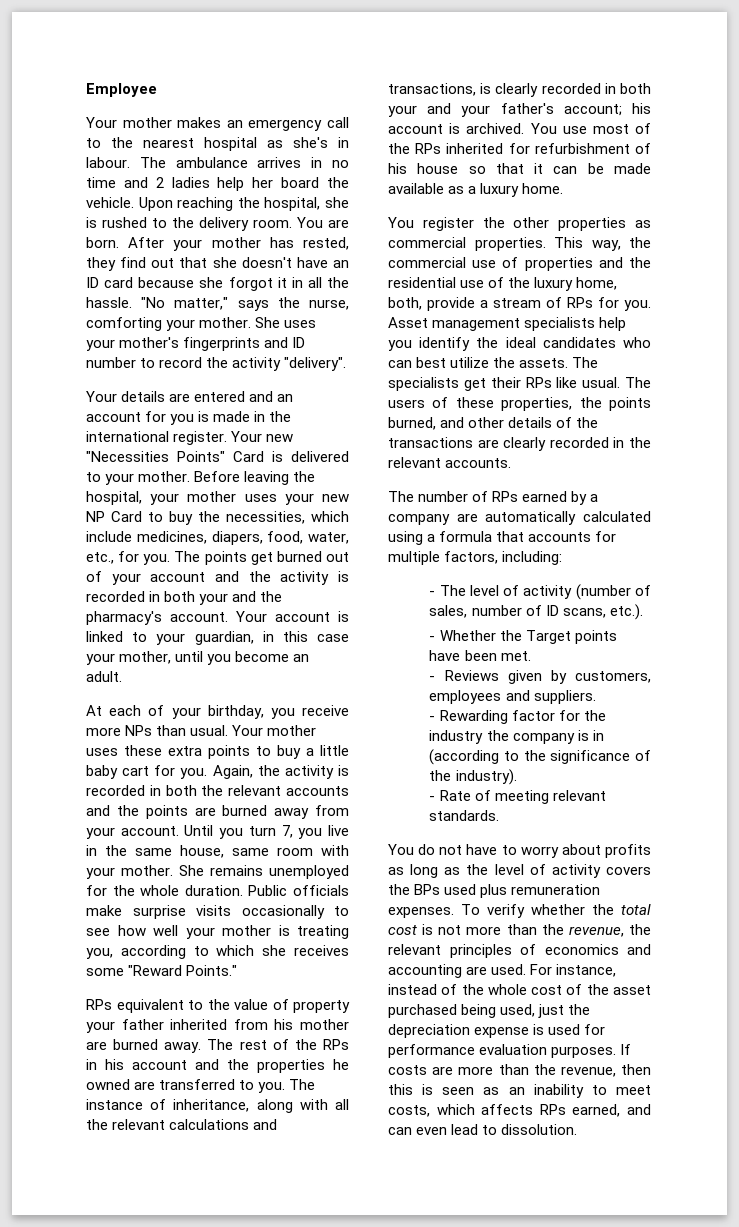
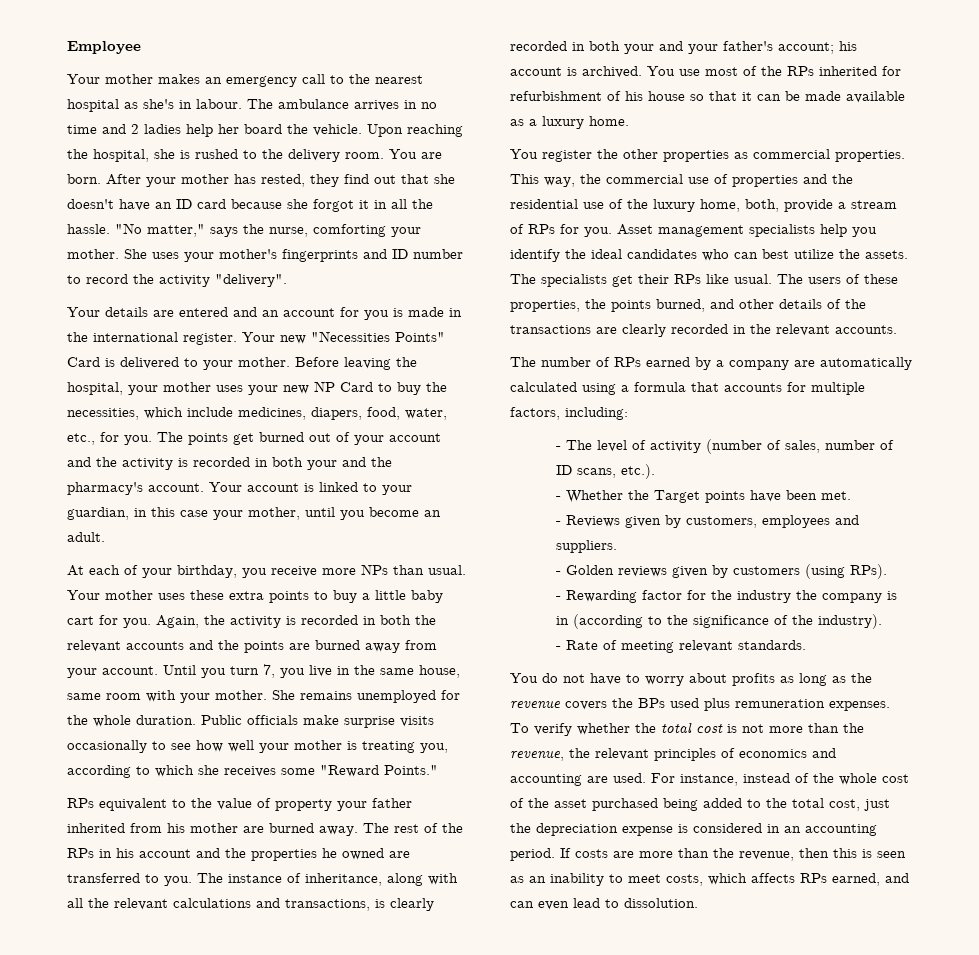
(596, 697) none -> [555,564,887,579] // - Golden reviews given by customers (using RPs).
[494,864,601,878] level of activity -> [510,701,561,709] revenue
[500,1004,536,1017] used, -> [703,798,860,811] added to the total cost,
[548,1024,606,1035] [388,1044,617,1058] used for performance evaluation purposes. -> [693,823,877,836] [510,848,555,861] considered in an accounting period.

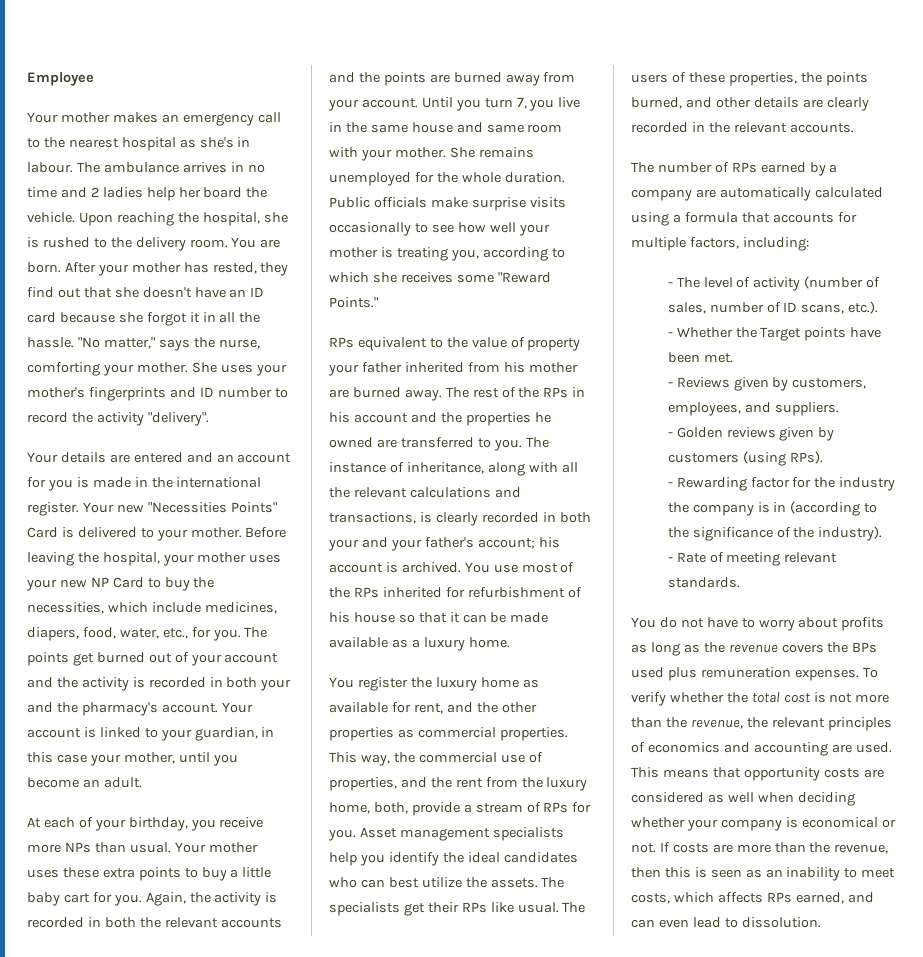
[419,665,460,678] house, -> [411,122,483,133] house and
(618, 154) none -> [435,677,539,691] [329,702,498,714] luxury home as available for rent, and the
[732,174,853,187] [510,199,623,209] properties and the residential use of -> [329,777,518,791] properties, and the rent from
[827,299,866,309] [510,325,591,334] of the transactions -> (799, 102) none
[761,515,830,528] employees -> [667,402,741,416] employees,
[651,773,909,786] [510,798,890,811] [510,823,877,836] [510,848,555,861] For instance, instead of the whole cost of the asset purchased being added to the total cost, just the depreciation expense is considered in an accounting period. -> [631,767,884,781] [631,792,855,806] [631,817,896,831] [631,843,656,853] This means that opportunity costs are considered as well when deciding whether your company is economical or not.

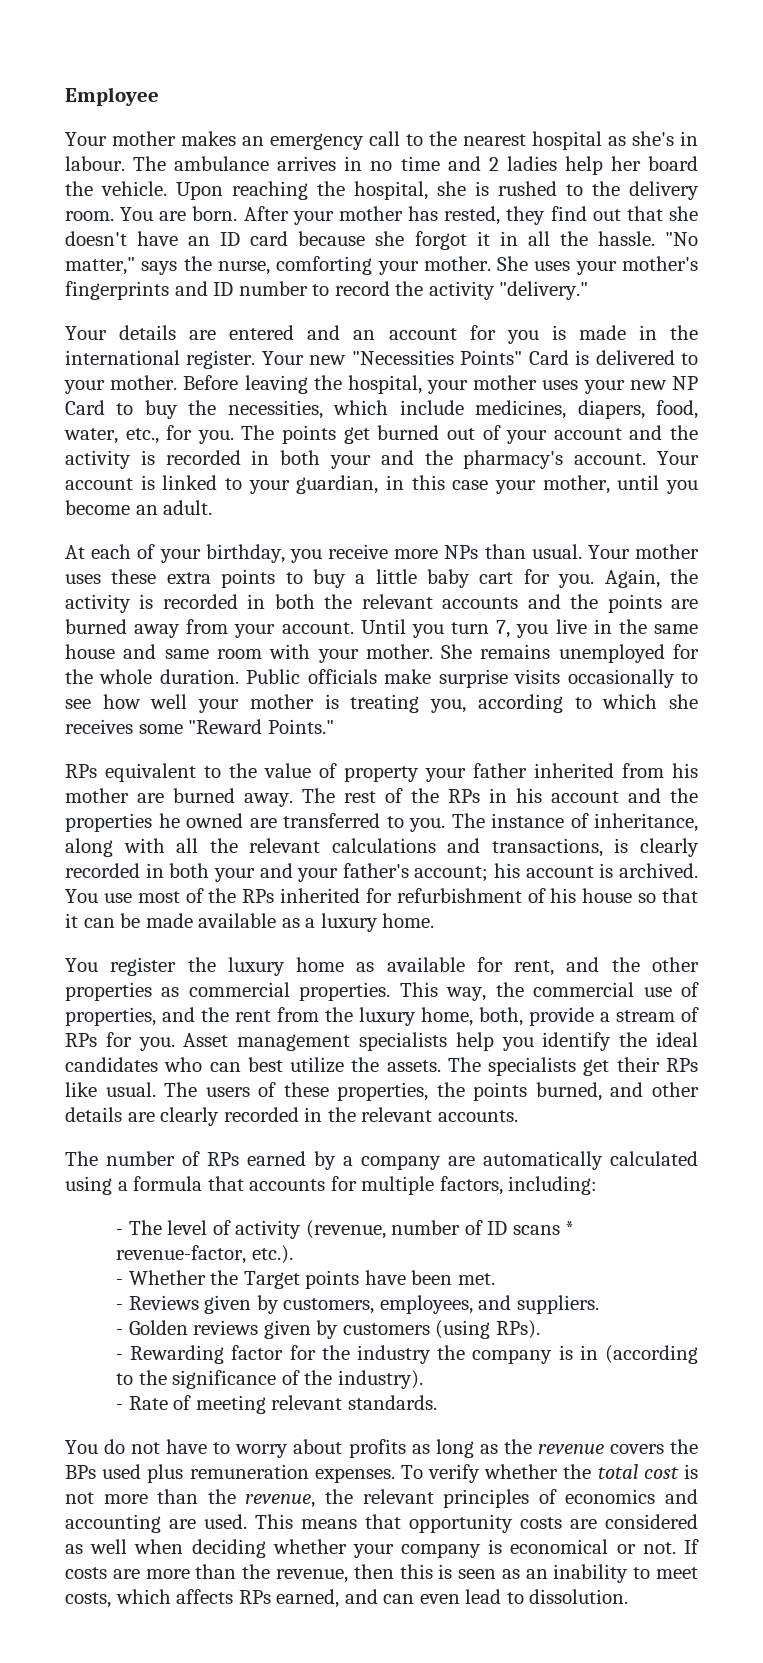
[147,412,209,426] "delivery". -> [499,281,589,300] "delivery."
[804,276,881,289] [667,302,845,314] (number of sales, number of ID scans, -> [305,1220,575,1239] [116,1245,247,1264] (revenue, number of ID scans * revenue-factor,

